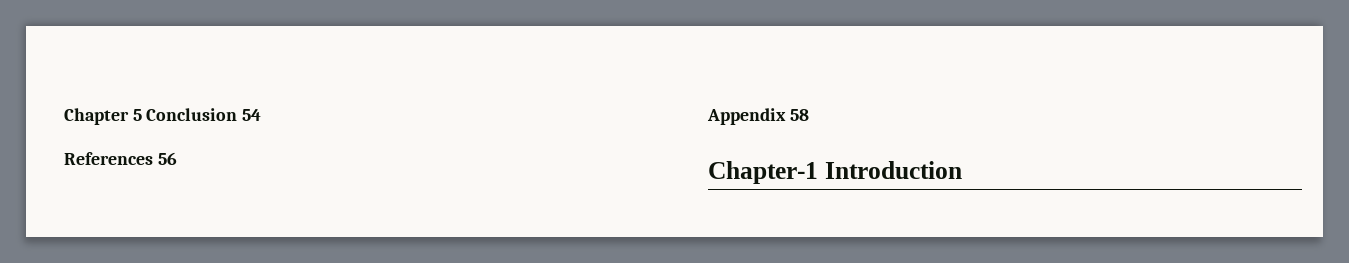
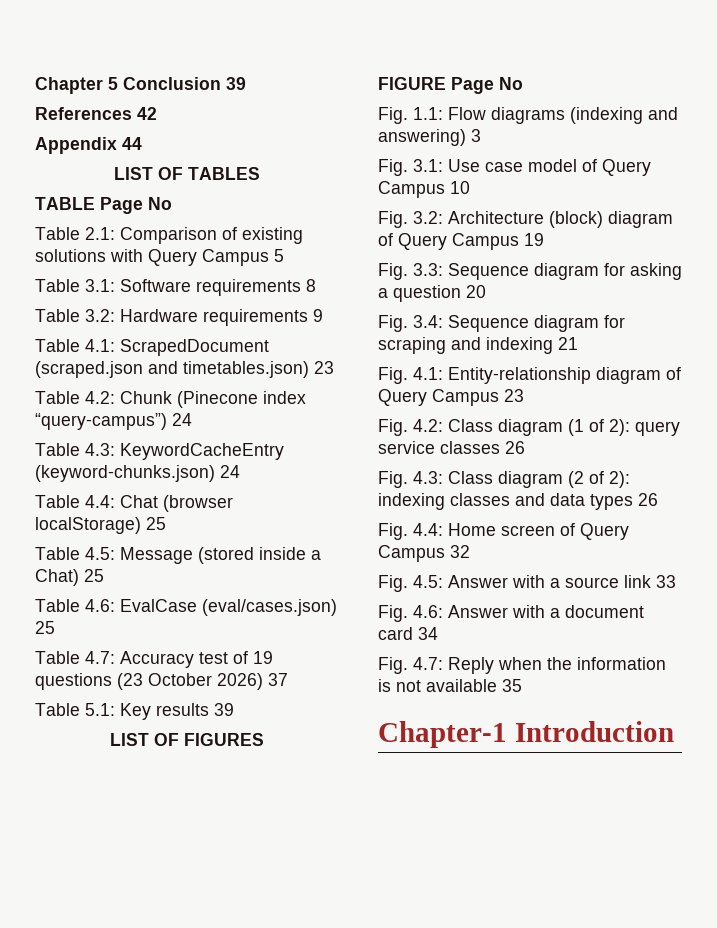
[242,109,262,121] 54 -> [226,77,246,90] 39
[157,152,177,165] 56 -> [137,107,157,120] 42
[789,109,809,121] 58 -> [122,137,142,150] [114,167,260,180] [35,197,172,214] [35,227,303,244] [35,249,284,266] [35,279,316,296] [35,309,323,326] [35,339,269,356] [35,361,334,378] [35,391,306,408] [35,413,192,430] [35,443,284,460] [35,465,240,482] [35,495,233,512] [35,517,166,534] [35,547,321,564] [35,569,104,586] [35,599,337,616] [35,621,55,634] [35,651,273,668] [35,673,288,690] [35,703,234,720] [110,733,264,746] [378,77,523,94] [378,107,678,124] [378,129,481,146] [378,159,651,176] [378,181,470,198] [378,211,673,228] [378,233,544,250] [378,263,682,280] [378,285,486,302] [378,315,625,332] [378,337,578,354] [378,367,681,384] [378,389,524,406] [378,419,680,436] [378,441,525,454] [378,471,630,488] [378,493,658,510] [378,523,629,540] [378,545,470,562] [378,575,676,592] [378,605,644,622] [378,627,438,640] [378,657,666,674] [378,679,522,692] 44 // LIST OF TABLES // TABLE Page No // Table 2.1: Comparison of existing solutions with Query Campus 5 // Table 3.1: Software requirements 8 // Table 3.2: Hardware requirements 9 // Table 4.1: ScrapedDocument (scraped.json and timetables.json) 23 // Table 4.2: Chunk (Pinecone index “query-campus”) 24 // Table 4.3: KeywordCacheEntry (keyword-chunks.json) 24 // Table 4.4: Chat (browser localStorage) 25 // Table 4.5: Message (stored inside a Chat) 25 // Table 4.6: EvalCase (eval/cases.json) 25 // Table 4.7: Accuracy test of 19 questions (23 October 2026) 37 // Table 5.1: Key results 39 // LIST OF FIGURES // FIGURE Page No // Fig. 1.1: Flow diagrams (indexing and answering) 3 // Fig. 3.1: Use case model of Query Campus 10 // Fig. 3.2: Architecture (block) diagram of Query Campus 19 // Fig. 3.3: Sequence diagram for asking a question 20 // Fig. 3.4: Sequence diagram for scraping and indexing 21 // Fig. 4.1: Entity-relationship diagram of Query Campus 23 // Fig. 4.2: Class diagram (1 of 2): query service classes 26 // Fig. 4.3: Class diagram (2 of 2): indexing classes and data types 26 // Fig. 4.4: Home screen of Query Campus 32 // Fig. 4.5: Answer with a source link 33 // Fig. 4.6: Answer with a document card 34 // Fig. 4.7: Reply when the information is not available 35

